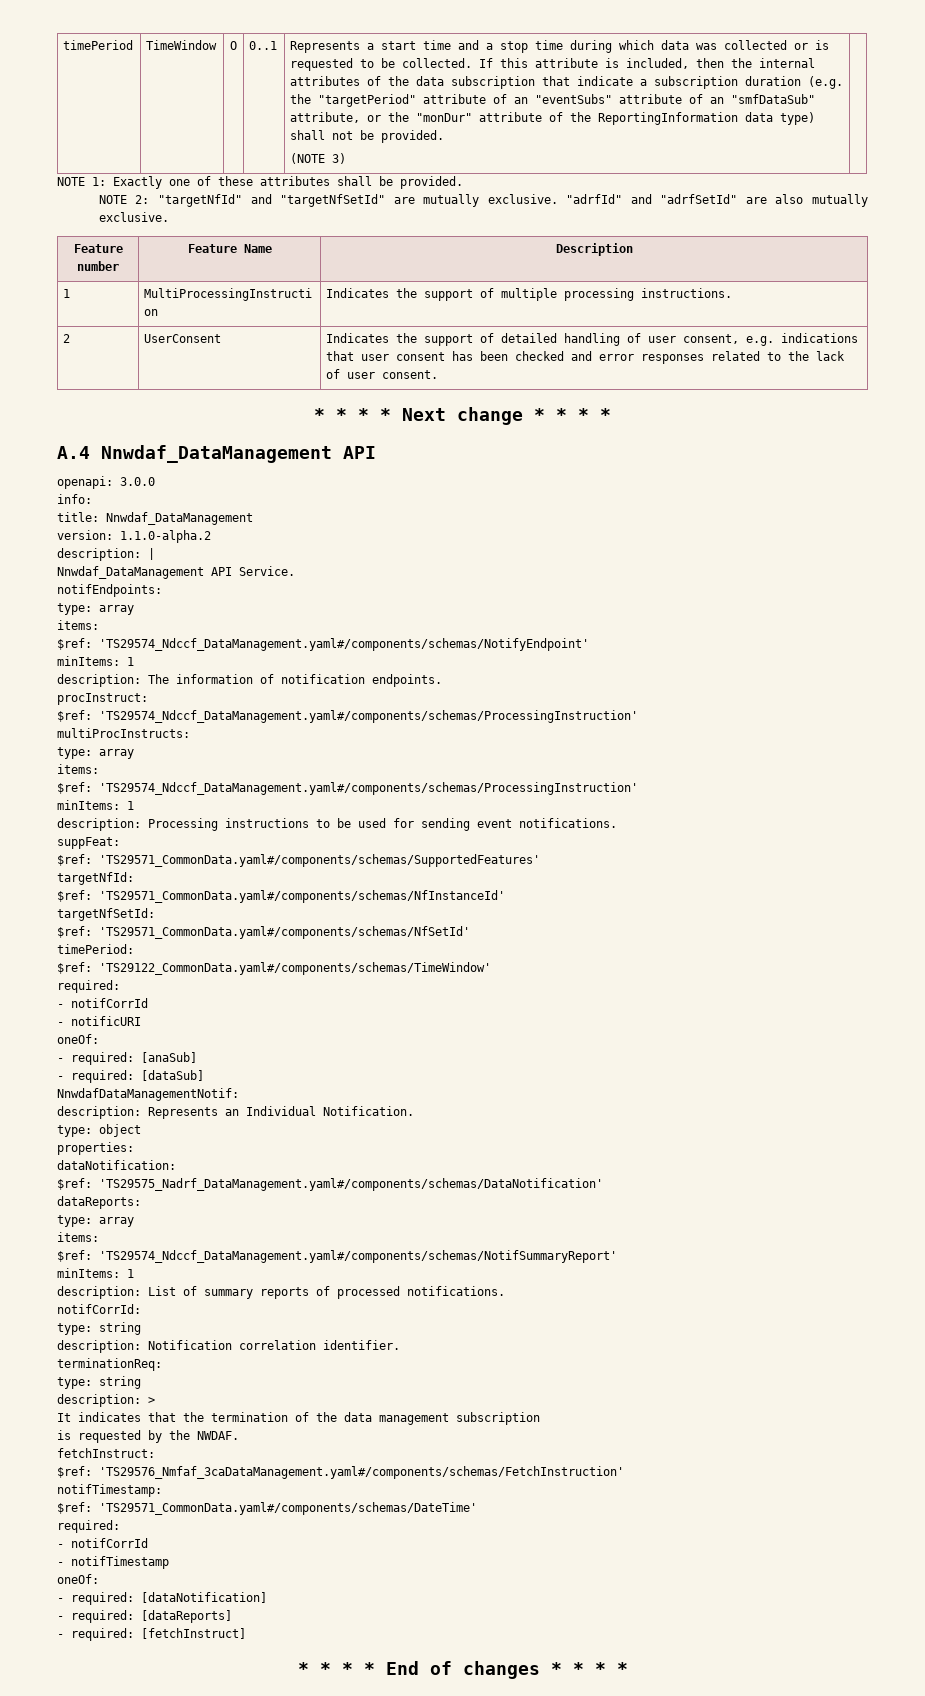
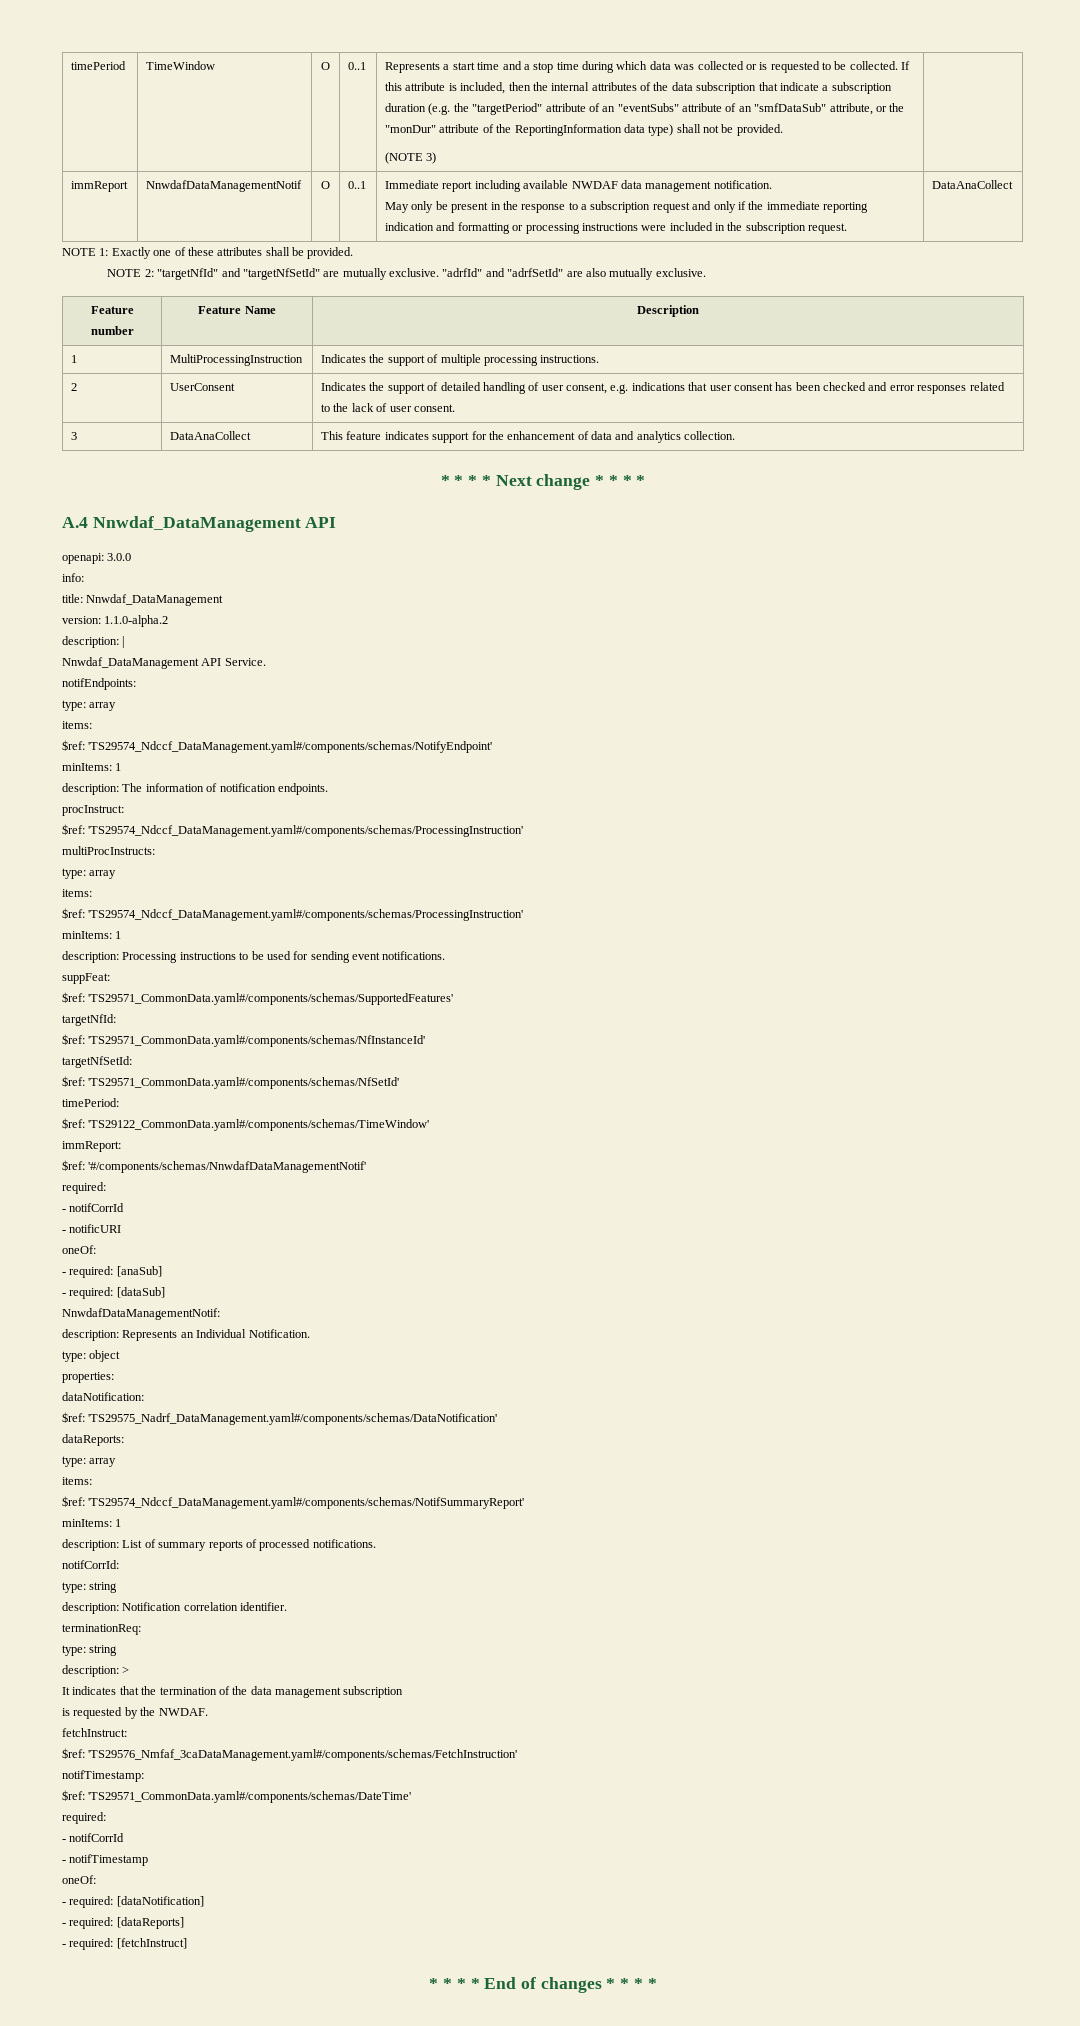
(347, 158) none -> [71,181,129,192] [146,180,303,192] [321,181,330,189] [348,181,367,189] [385,180,772,192] [385,201,869,213] [385,222,848,234] [932,180,1014,189] // immReport | NnwdafDataManagementNotif | O | 0..1 | Immediate report including available NWDAF data management notification. // May only be present in the response to a subscription request and only if the immediate reporting indication and formatting or processing instructions were included in the subscription request. | DataAnaCollect
(439, 374) none -> [71,432,78,440] [170,431,252,440] [321,431,736,443] // 3 | DataAnaCollect | This feature indicates support for the enhancement of data and analytics collection.
(491, 968) none -> [62,1141,121,1152] [62,1160,367,1173] // immReport: // $ref: '#/components/schemas/NnwdafDataManagementNotif'

